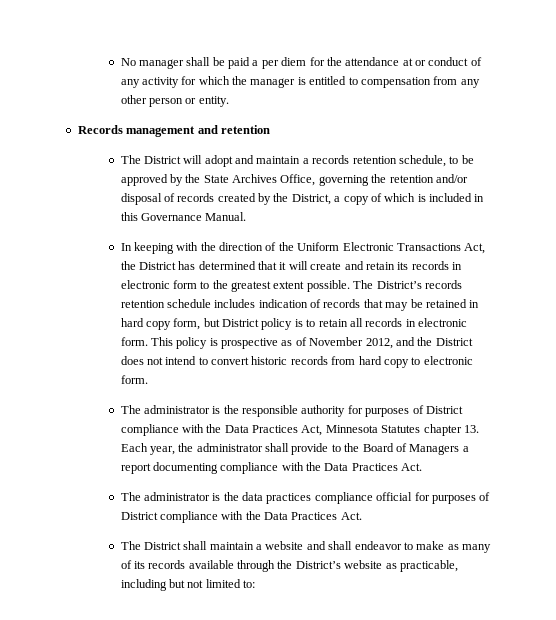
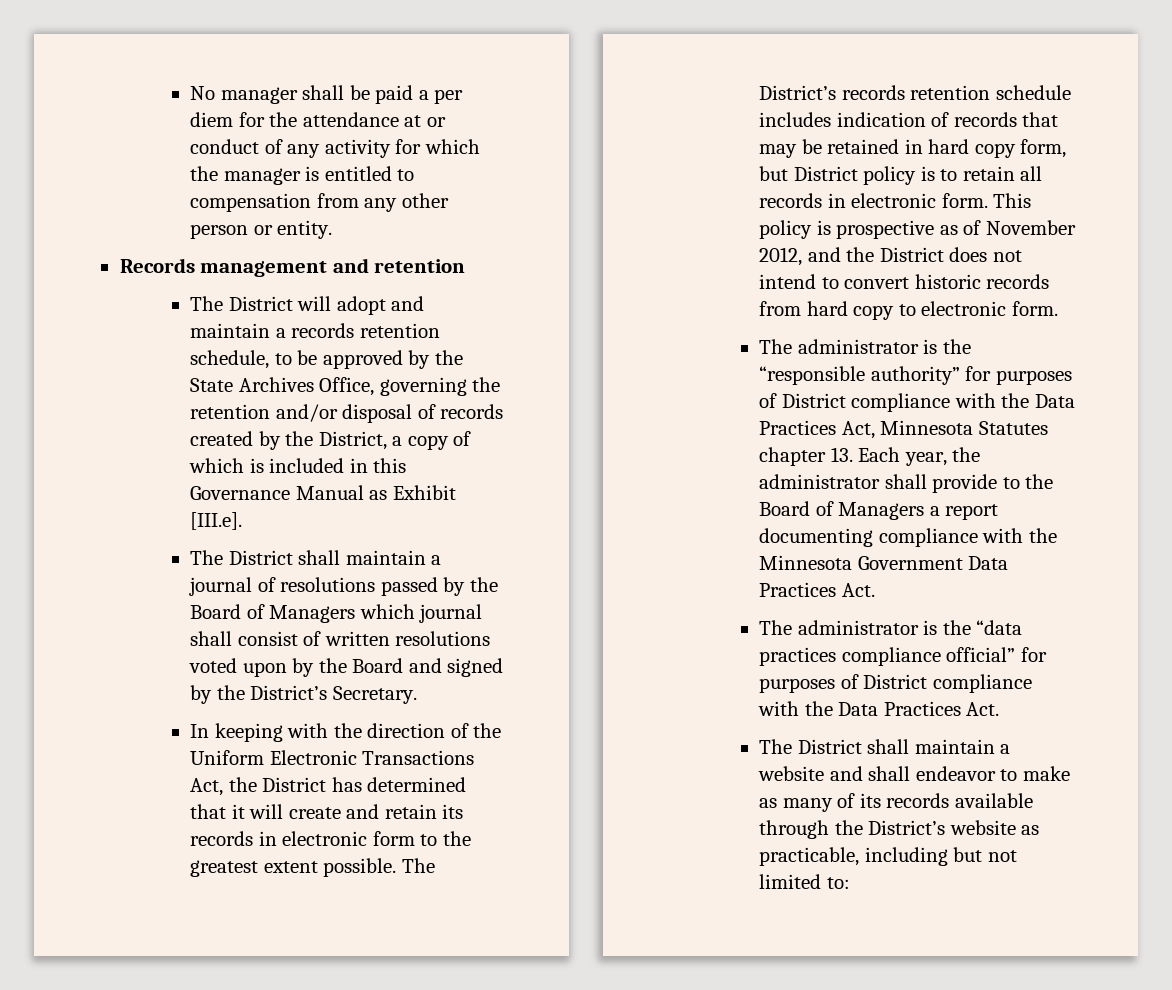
[205,212,247,221] Manual. -> [295,485,456,500] [190,512,243,530] [190,550,442,565] [189,577,498,596] [190,604,483,623] [190,631,491,646] [189,658,504,677] [190,685,417,704] Manual as Exhibit [III.e]. // The District shall maintain a journal of resolutions passed by the Board of Managers which journal shall consist of written resolutions voted upon by the Board and signed by the District’s Secretary.
[242,405,346,417] responsible authority -> [759,366,960,385] “responsible authority”
(322, 466) none -> [759,555,963,570] Minnesota Government
[242,492,264,501] data -> [976,620,1023,635] “data
[376,492,413,501] official -> [946,647,1016,662] official”

